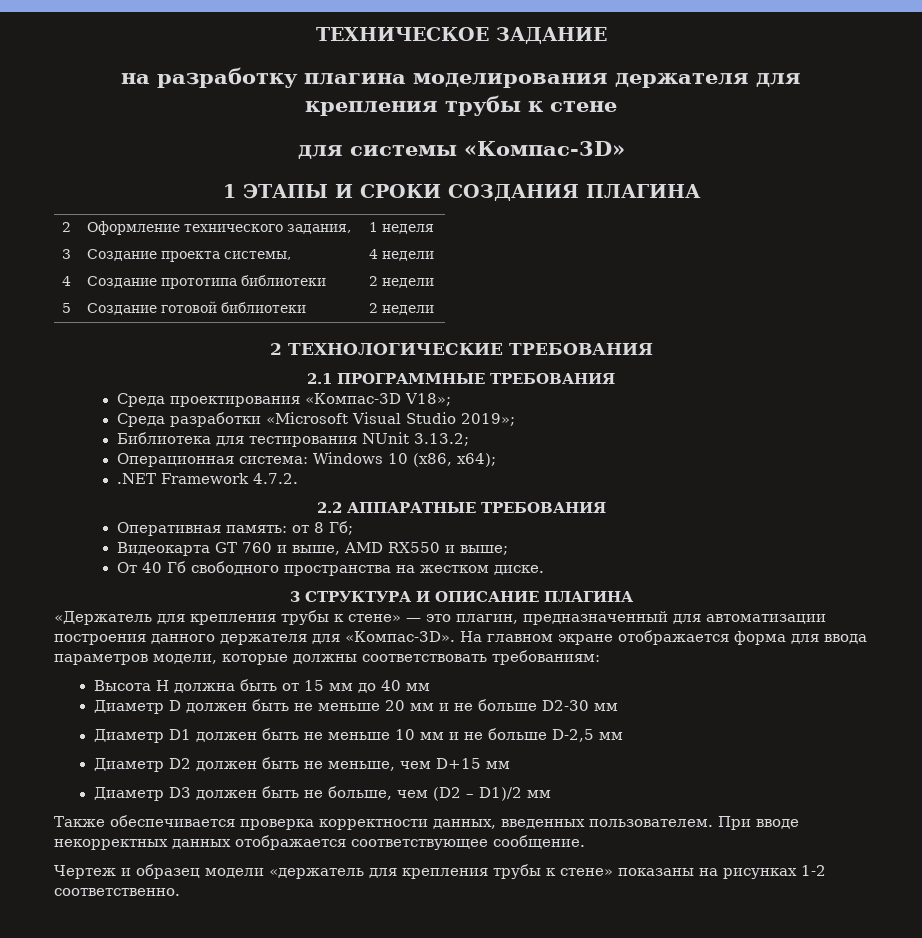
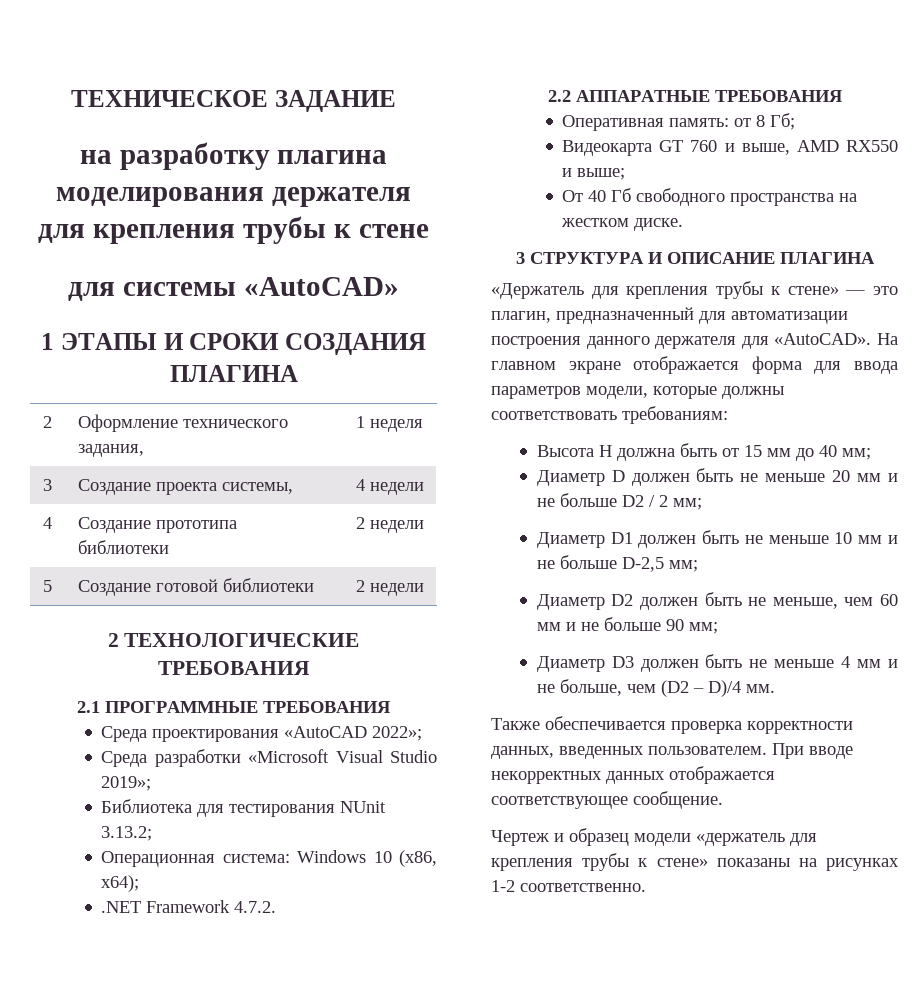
[463,141,625,156] «Компас-3D» -> [243,277,399,296] «AutoCAD»
[304,393,451,406] «Компас-3D V18»; -> [284,726,423,741] «AutoCAD 2022»;
[345,631,455,642] «Компас-3D». -> [774,333,872,345] «AutoCAD».
[405,683,430,691] мм -> [841,448,871,460] мм;
[541,700,618,711] D2-30 мм -> [621,495,702,510] D2 / 2 мм;
[598,732,623,740] мм -> [668,560,698,572] мм;
[435,758,510,769] D+15 мм -> [880,594,898,606] [536,617,718,634] 60 мм и не больше 90 мм;
(323, 794) none -> [774,656,898,668] [536,684,555,693] меньше 4 мм и не
[478,787,551,801] D1)/2 мм -> [707,680,775,697] D)/4 мм.

